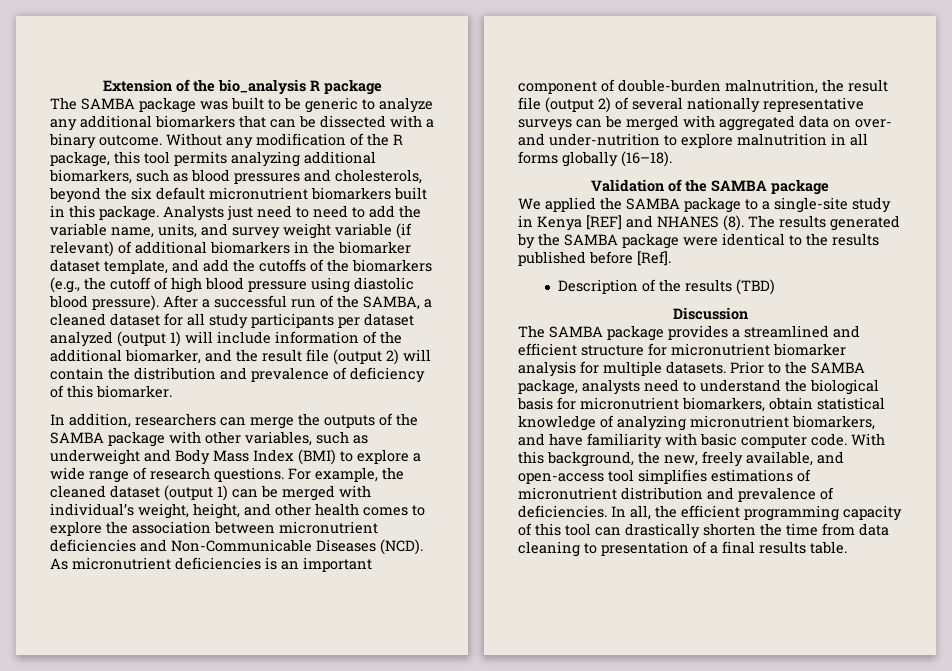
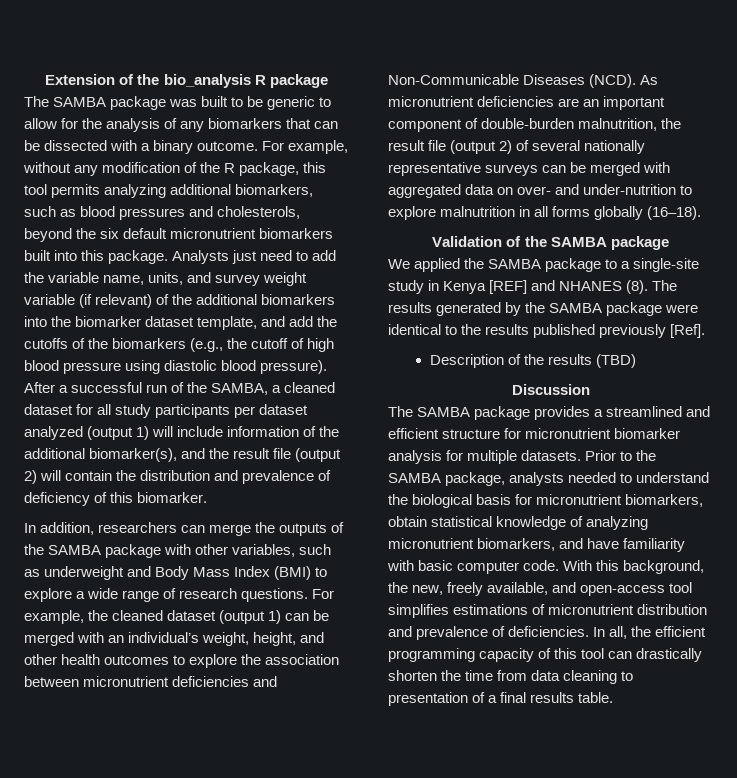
[379,97,433,113] [50,115,152,131] analyze any additional -> [24,118,205,132] allow for the analysis of any
[166,133,222,146] Without -> [262,140,349,154] [23,162,71,173] For example, without
[50,205,65,217] in -> [54,250,78,261] into
[313,205,365,218] need to -> (309, 256) none
[135,241,309,254] additional biomarkers in -> [172,294,336,305] [24,316,47,327] the additional biomarkers into
[125,349,201,364] biomarker, -> [89,448,178,462] biomarker(s),
(371, 491) none -> [108,635,125,643] an
[363,507,408,516] comes -> [104,655,170,665] outcomes
[265,557,277,570] is -> [558,98,580,107] are
[589,251,633,264] before -> [599,324,667,338] previously
[644,379,679,392] need -> [568,472,617,483] needed

